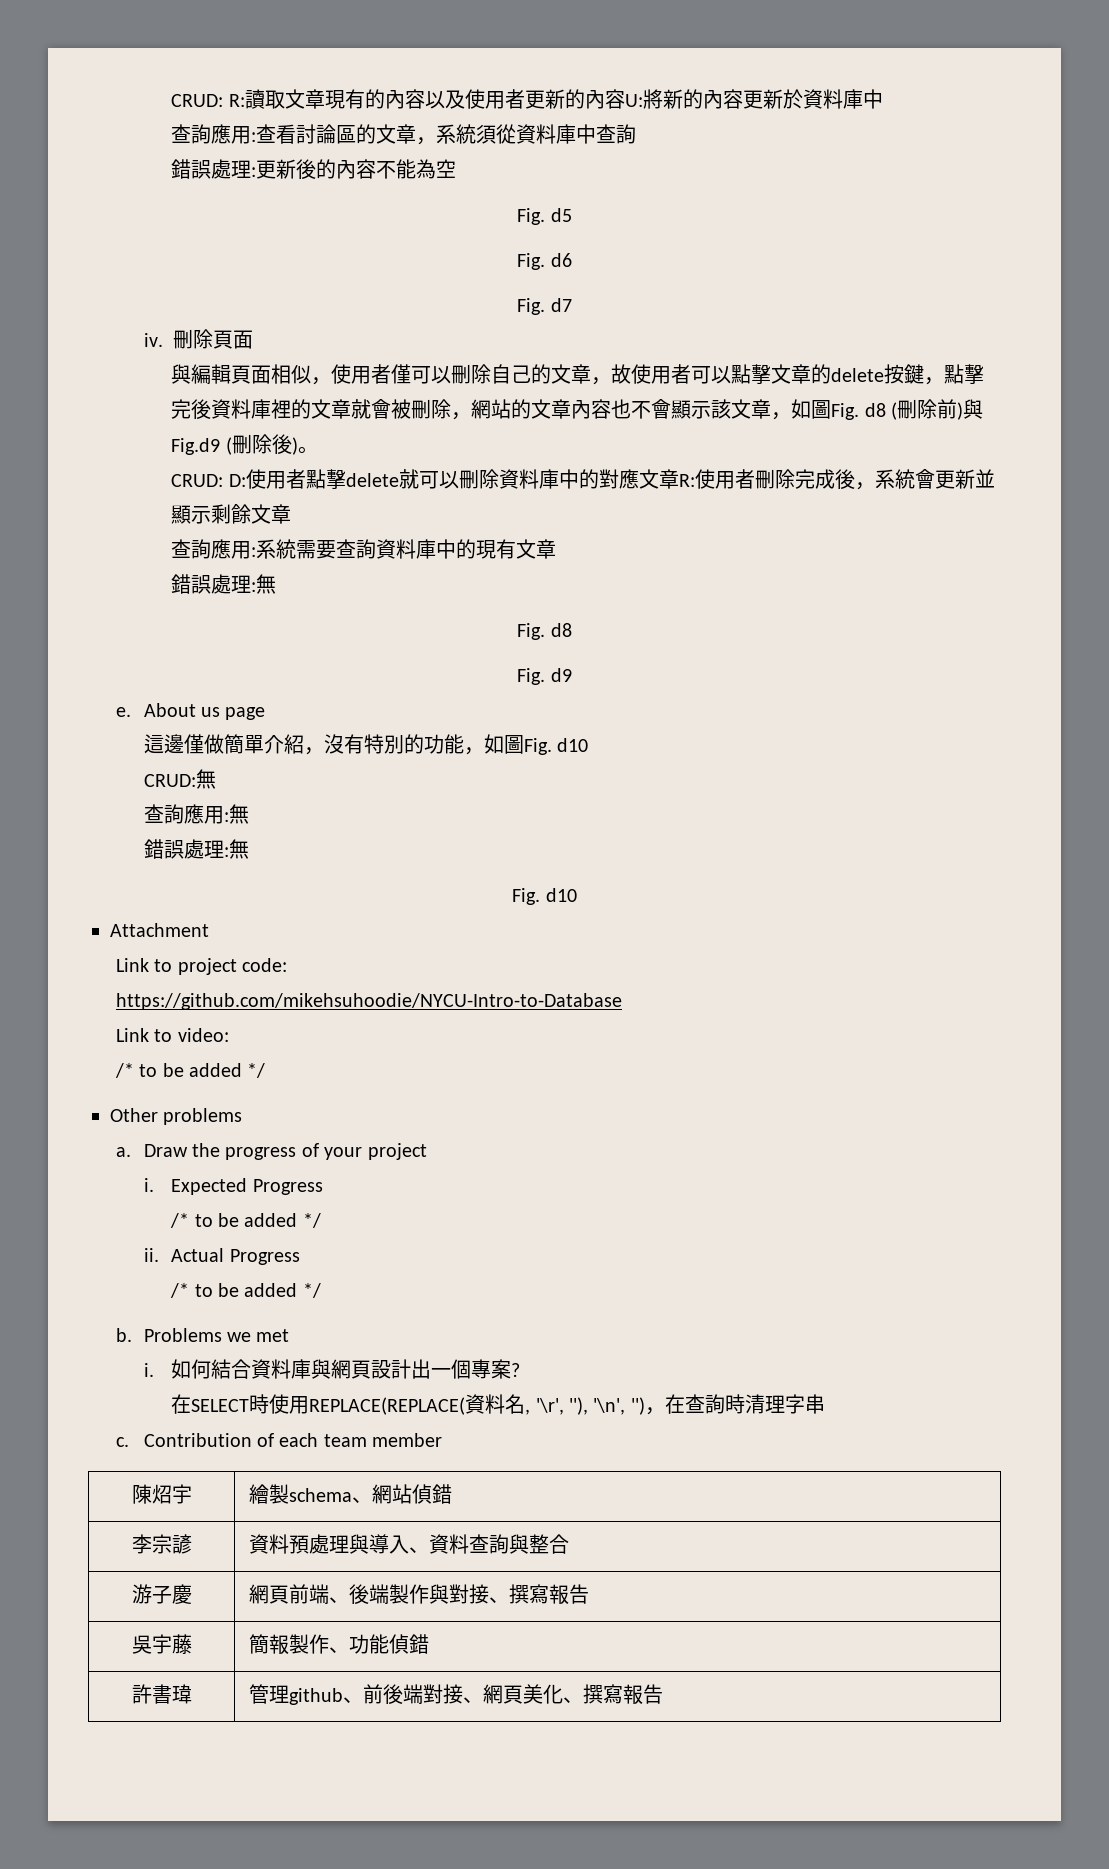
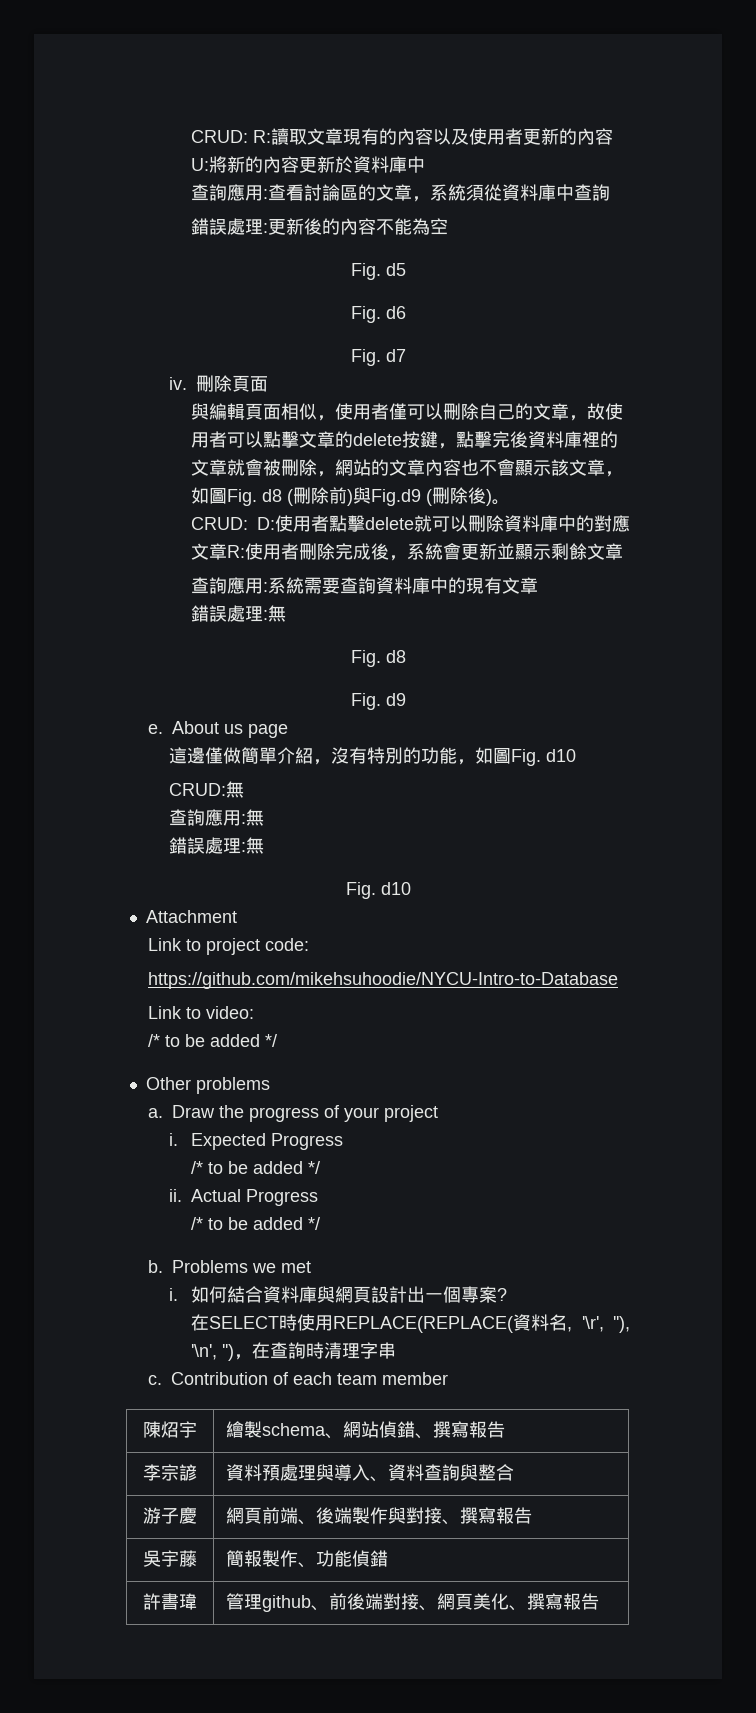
(452, 1494) none -> [414,1421,505,1439] 、撰寫報告

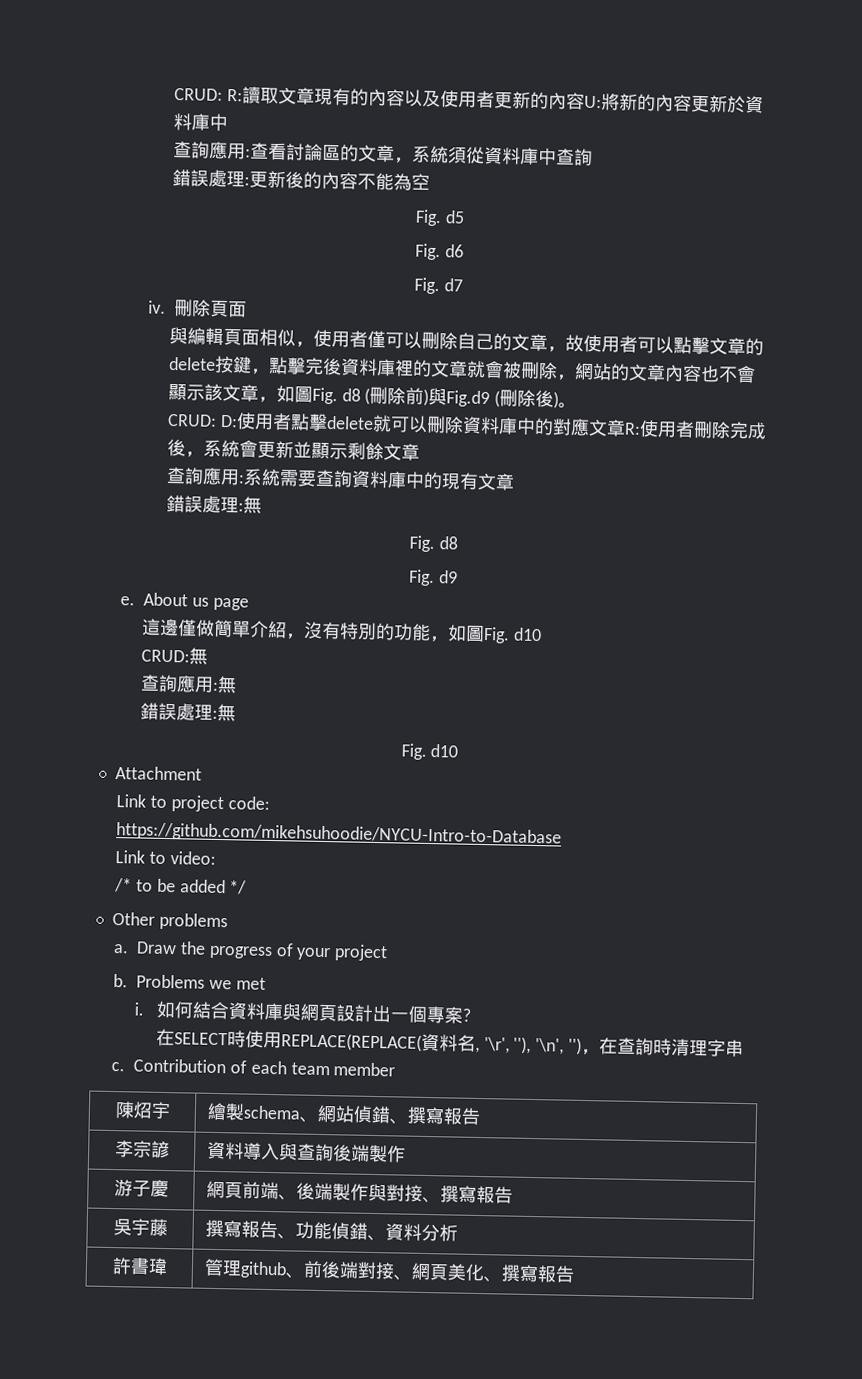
[169,1133,344,1150] [191,1161,321,1174] [169,1189,319,1206] [191,1217,321,1230] // i. Expected Progress // /* to be added */ // ii. Actual Progress // /* to be added */ -> (389, 953) none
[261,1464,514,1482] 預處理與導入、資料查詢與整合 -> [242,1142,406,1163] 導入與查詢後端製作
[225,1550,298,1567] 簡報製作 -> [204,1219,278,1239] 撰寫報告
(388, 1558) none -> [366,1223,458,1242] 、資料分析

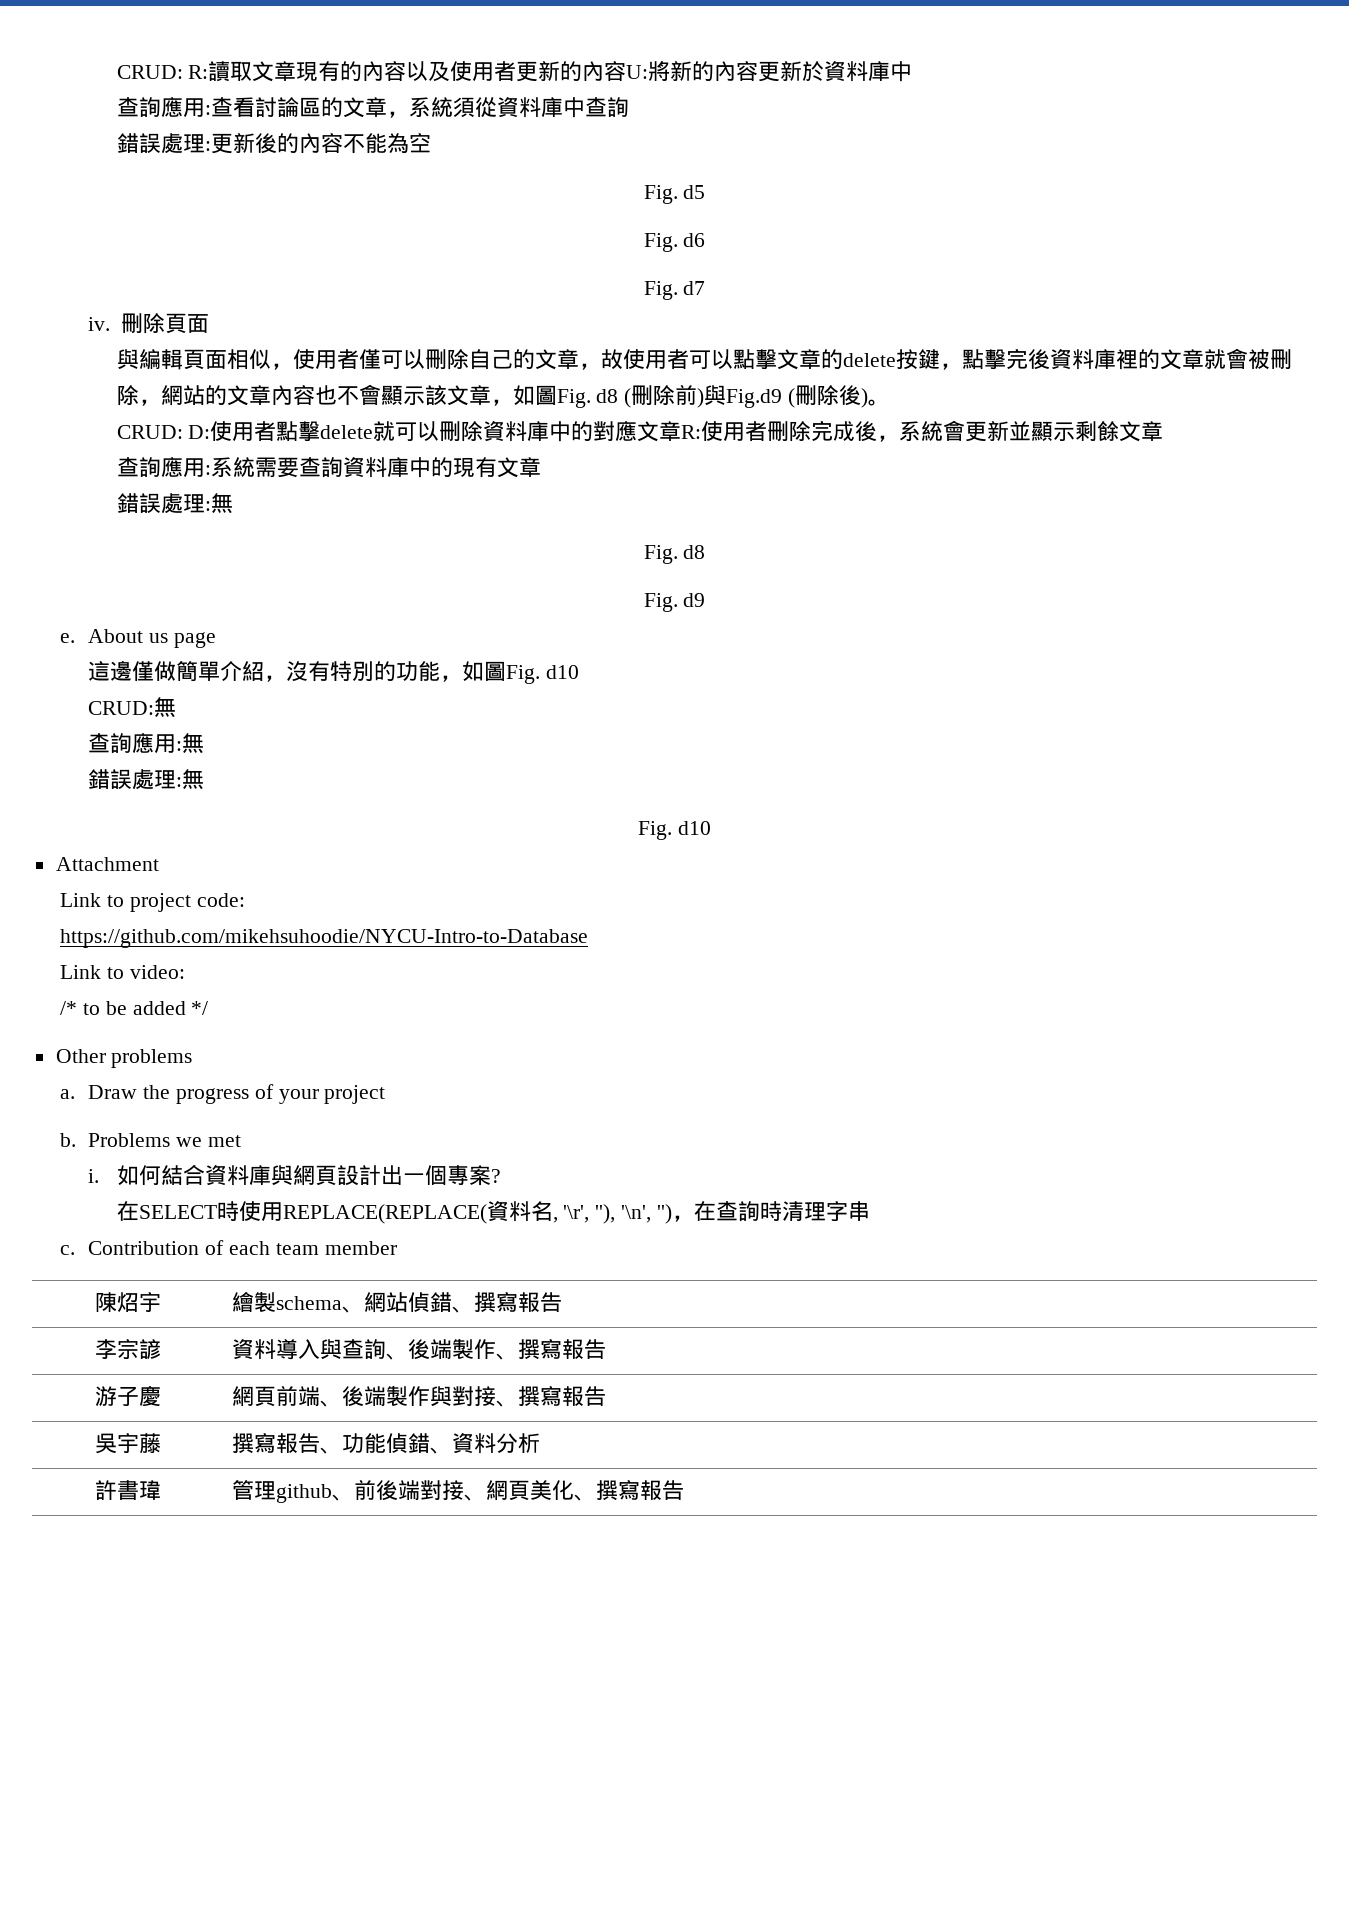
[332,1144,406,1163] 後端製作 -> [385,1339,606,1360] 、後端製作、撰寫報告

